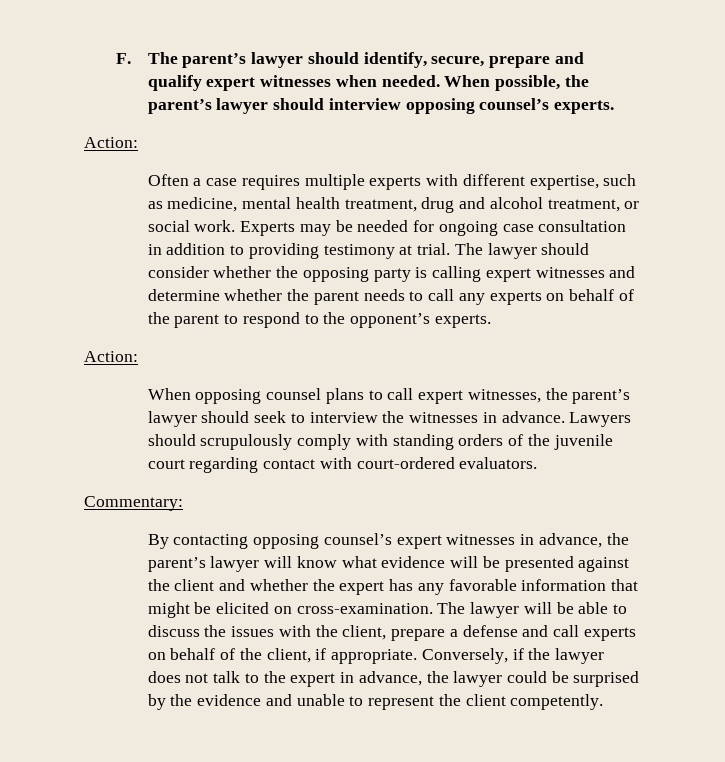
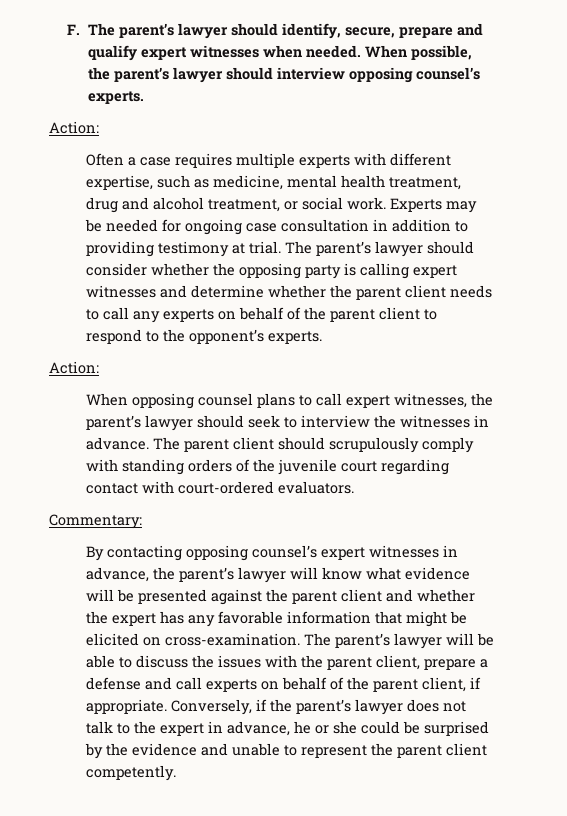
(483, 249) none -> [315,241,371,256] parent’s
(359, 298) none -> [404,285,446,298] client
(220, 321) none -> [378,307,420,320] client
[569,412,632,427] Lawyers -> [152,437,274,452] The parent client
(170, 585) none -> [291,591,337,604] parent
(466, 608) none -> [334,633,390,648] parent’s
(338, 631) none -> [326,657,372,670] parent
(262, 654) none -> [372,679,418,692] parent
(551, 654) none -> [295,699,351,714] parent’s
[426,671,503,687] the lawyer -> [293,721,357,734] he or she
(461, 700) none -> [396,745,442,758] parent

